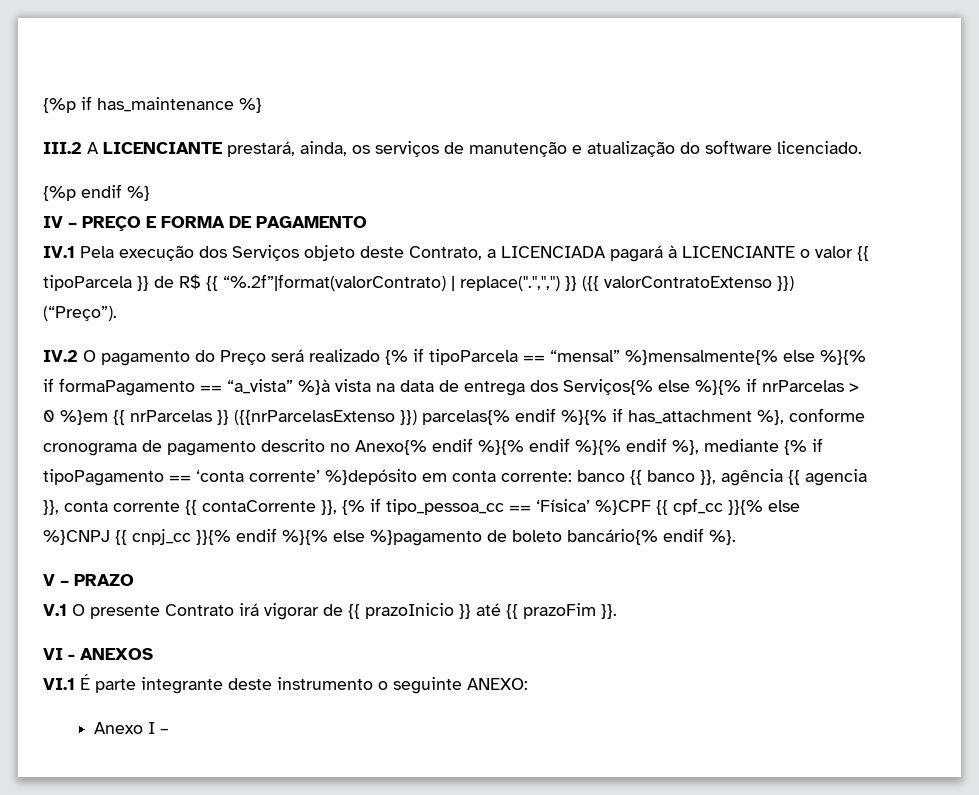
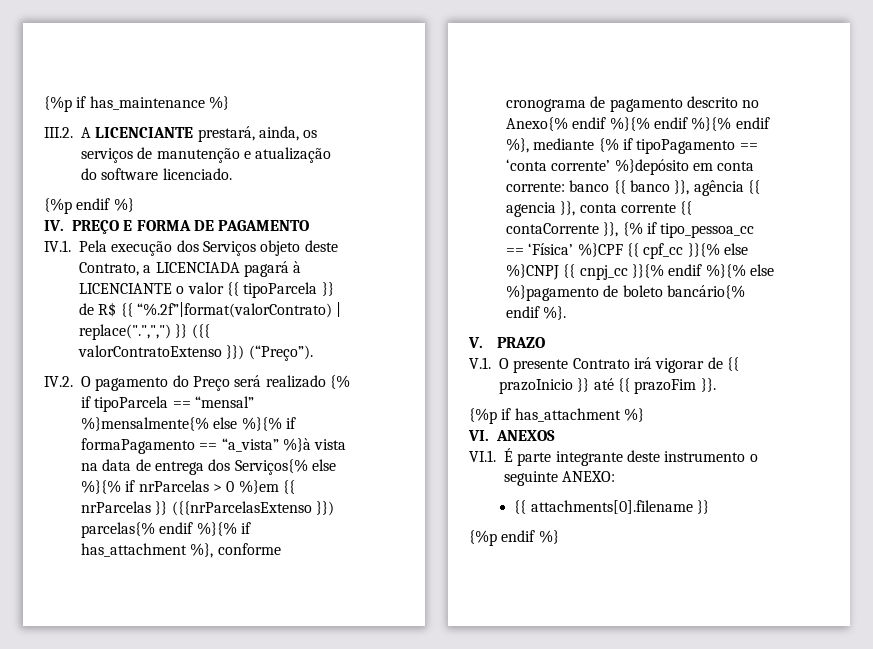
[43,142,82,154] III.2 -> [44,127,73,138] III.2.
[43,216,77,228] IV – -> [44,220,64,231] IV.
[43,246,75,258] IV.1 -> [44,240,71,252] IV.1.
[43,350,78,362] IV.2 -> [44,376,73,387] IV.2.
[43,574,69,586] V – -> [468,337,483,348] V.
[43,604,67,616] V.1 -> [469,357,491,369] V.1.
[43,648,75,660] VI - -> [469,408,644,424] [468,430,489,441] {%p if has_attachment %} // VI.
[43,678,75,690] VI.1 -> [469,450,496,462] VI.1.
[94,722,170,734] Anexo I – -> [514,500,709,514] [469,530,559,546] {{ attachments[0].filename }} // {%p endif %}

